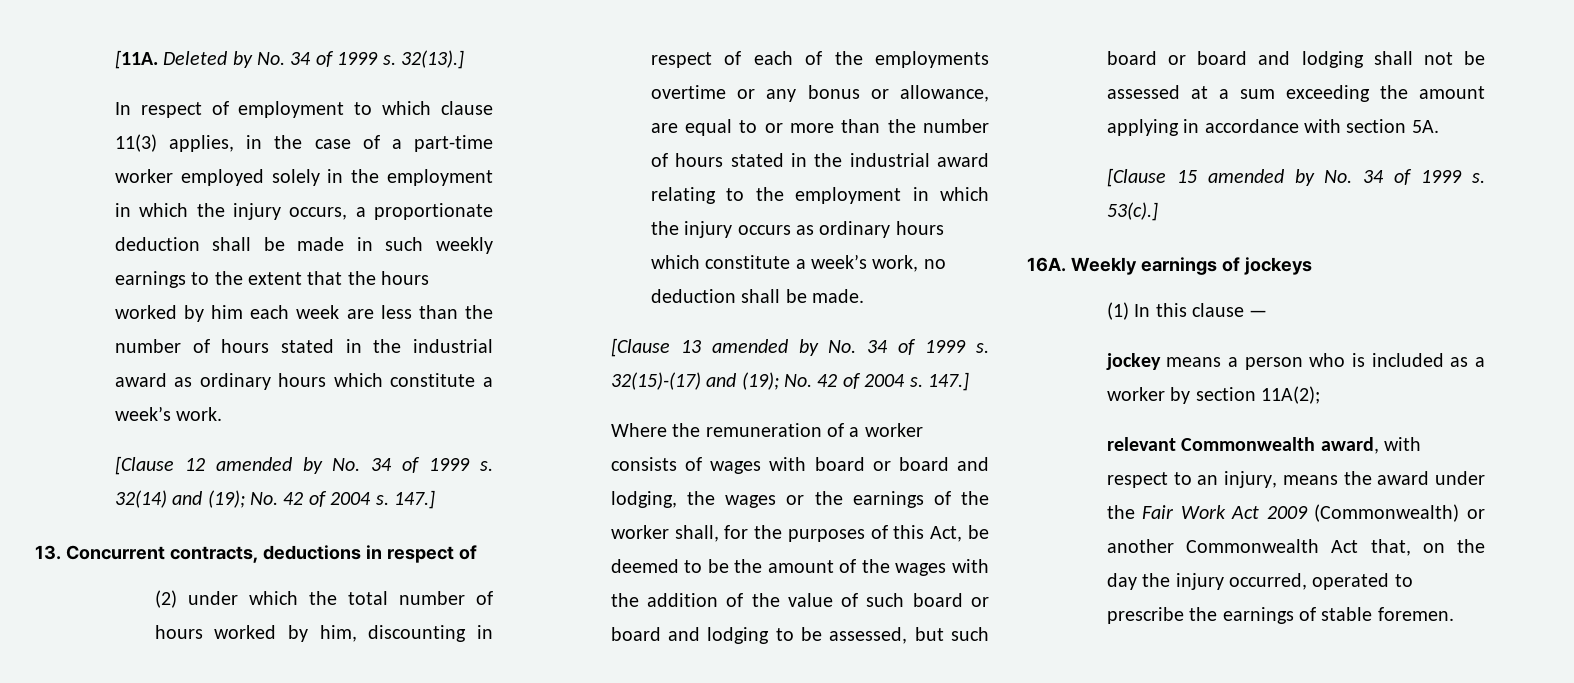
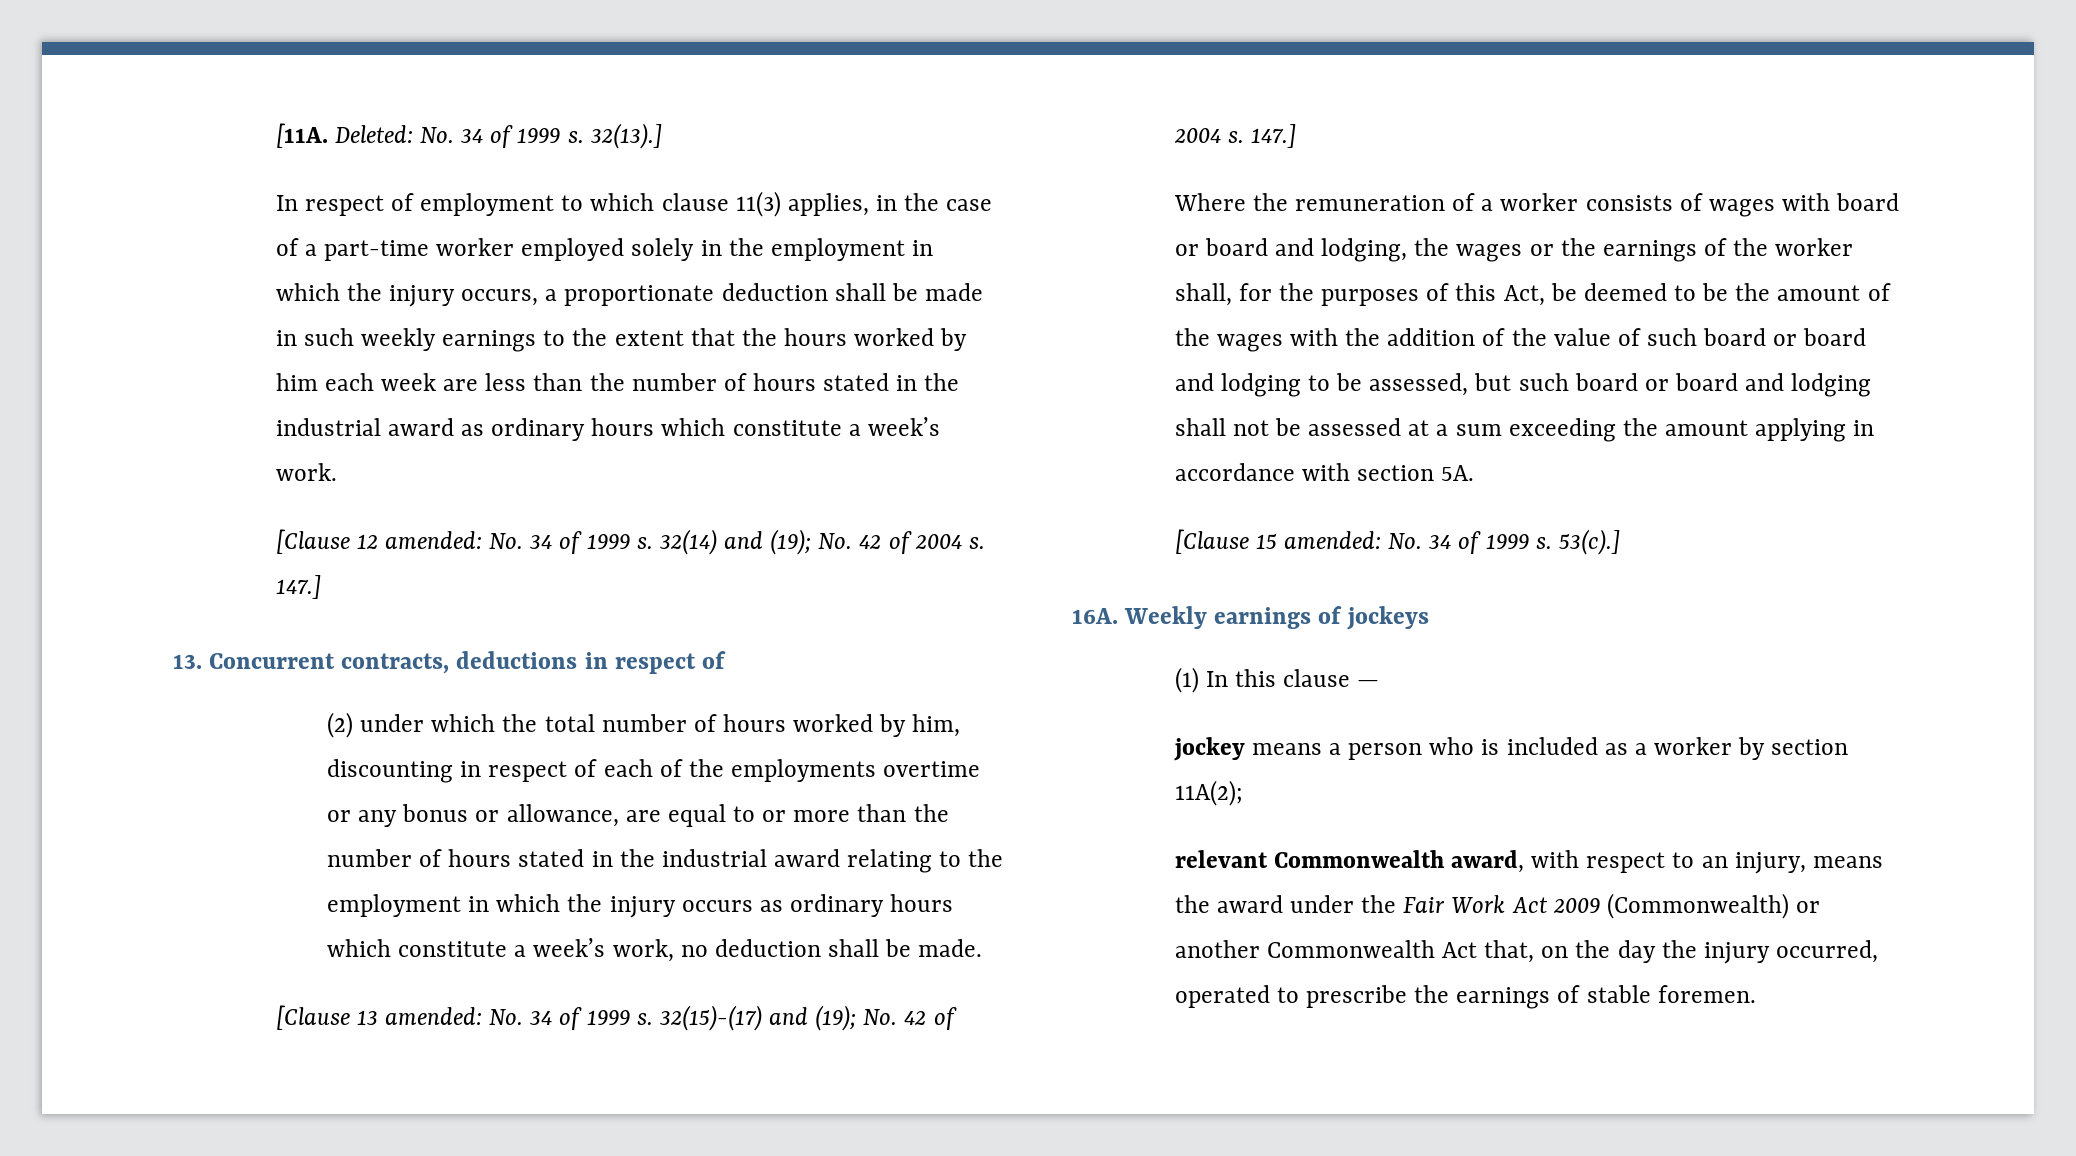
[163,51,253,68] Deleted by -> [334,125,413,143] Deleted:
[215,457,323,474] amended by -> [384,531,482,549] amended:
[711,339,819,356] amended by -> [384,1007,482,1025] amended:
[1207,169,1315,186] amended by -> [1283,531,1381,549] amended:

